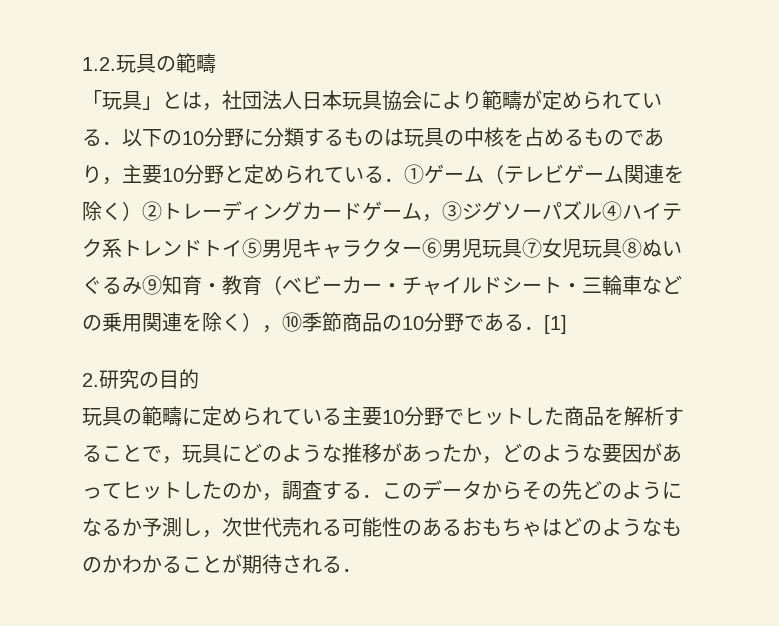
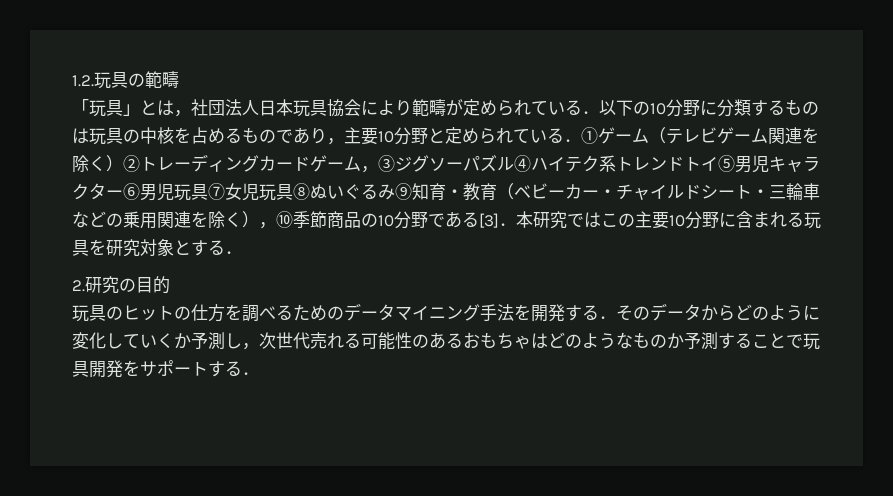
[524,315,567,334] ．[1] -> [479,211,821,229] [72,239,242,257] [3]．本研究ではこの主要10分野に含まれる玩具を研究対象とする．
[142,406,684,426] [82,443,682,464] [82,480,402,501] 範疇に定められている主要10分野でヒットした商品を解析することで，玩具にどのような推移があったか，どのような要因があってヒットしたのか，調査する．こ -> [123,303,633,322] ヒットの仕方を調べるためのデータマイニング手法を開発する．そ
[522,480,582,500] その先 -> (735, 313) none
[82,518,122,536] なる -> [72,332,174,349] 変化していく
[122,554,322,574] わかることが期待され -> [684,332,820,350] [72,360,225,378] 予測することで玩具開発をサポートす

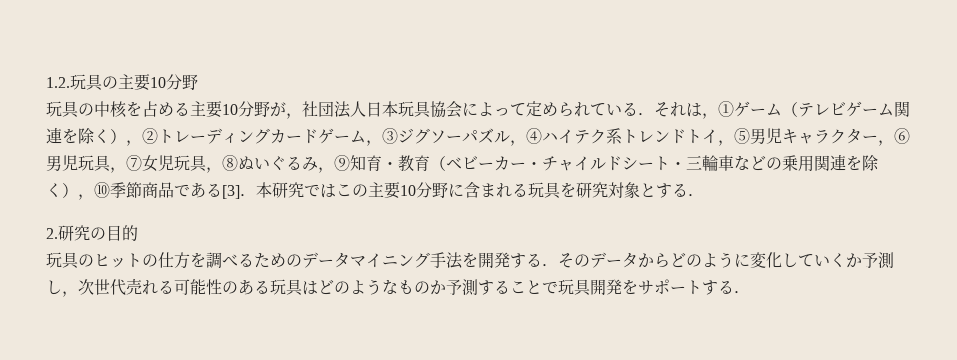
[145,71,179,88] [72,99,174,117] 範疇 // 「玩具」とは -> [118,74,198,91] [46,101,286,118] 主要10分野 // 玩具の中核を占める主要10分野が
[395,99,819,117] [72,127,581,145] り範疇が定められている．以下の10分野に分類するものは玩具の中核を占めるものであり，主要10分野と定められている． -> [494,101,718,119] って定められている．それは，
(123, 163) none -> [126,140,142,146] ，
(514, 164) none -> [510,140,526,146] ，
(718, 164) none -> [718,140,734,146] ，
(123, 194) none -> [878,140,894,146] ，
(208, 192) none -> [110,167,126,173] ，
(293, 192) none -> [206,167,222,173] ，
(395, 192) none -> [318,167,334,173] ，
[361,211,428,229] の10分野 -> (174, 190) none
[463,332,531,349] おもちゃ -> [270,279,303,296] 玩具

